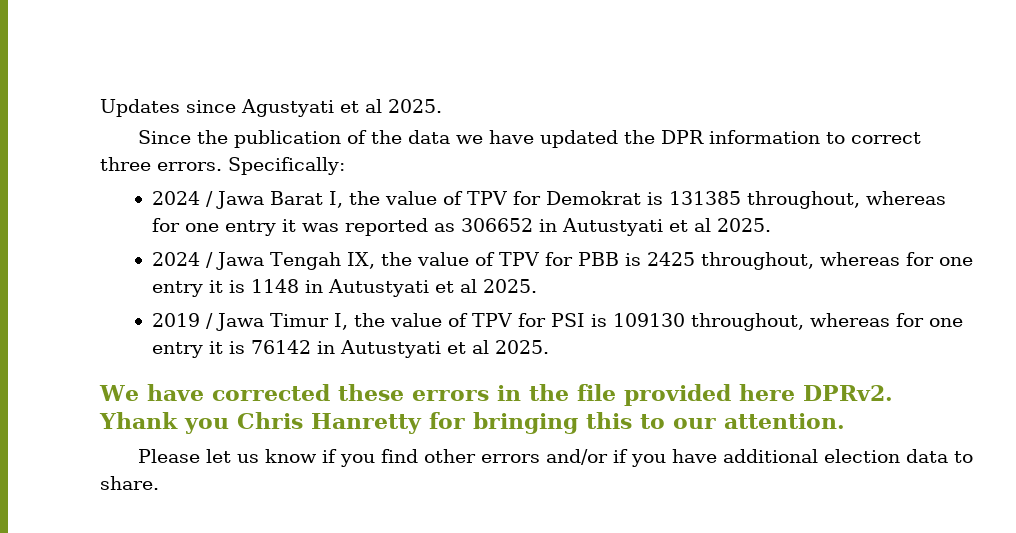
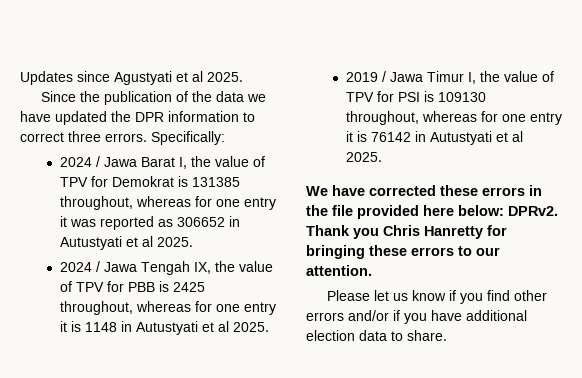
[802,385,893,401] [99,412,178,429] DPRv2. Yhank -> [458,205,558,216] [306,225,350,236] below: DPRv2. Thank
[586,412,632,429] this -> [369,245,454,256] these errors

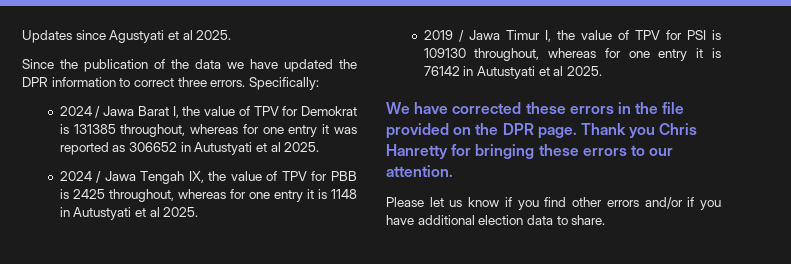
[423,205,558,216] here below: DPRv2. -> [453,123,577,139] on the DPR page.

